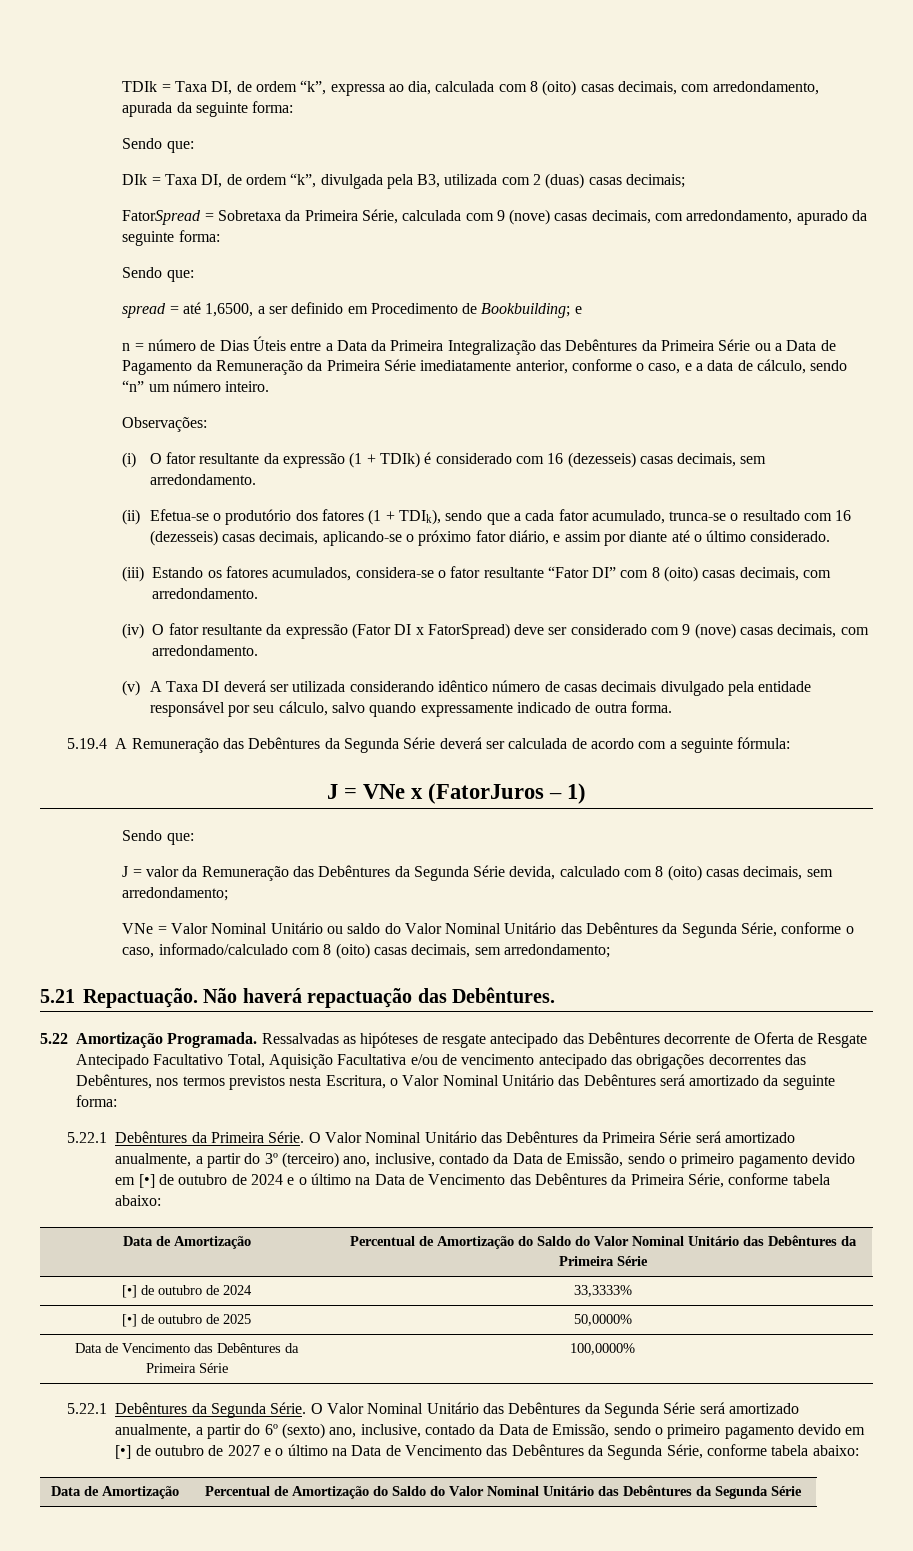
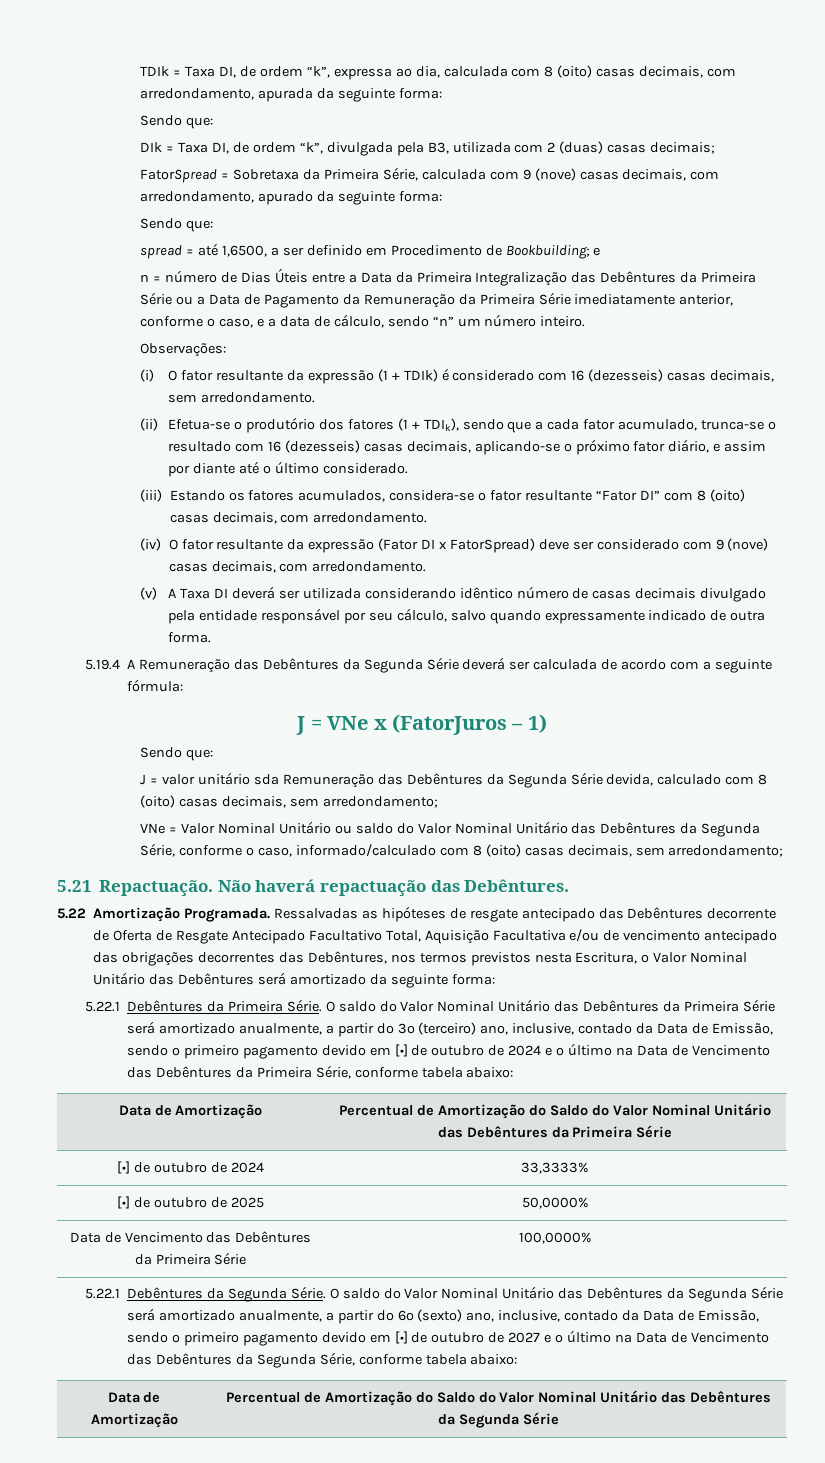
[182,866,198,877] da -> [198,772,280,785] unitário sda
(321, 1137) none -> [338,1001,397,1012] saldo do
(323, 1408) none -> [342,1288,401,1299] saldo do

